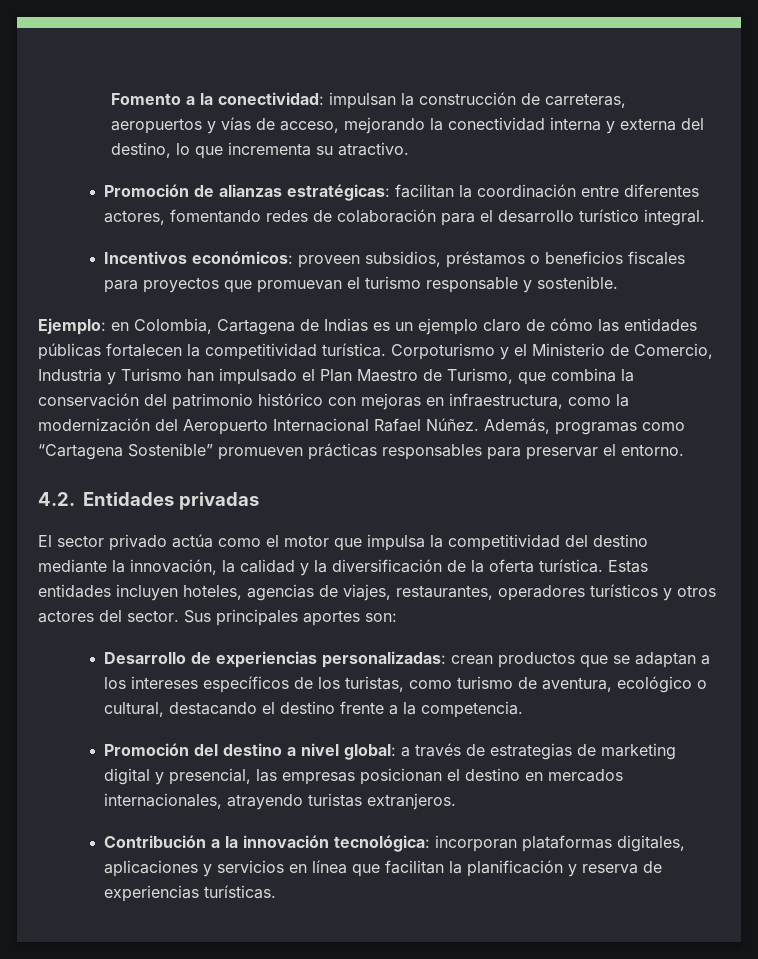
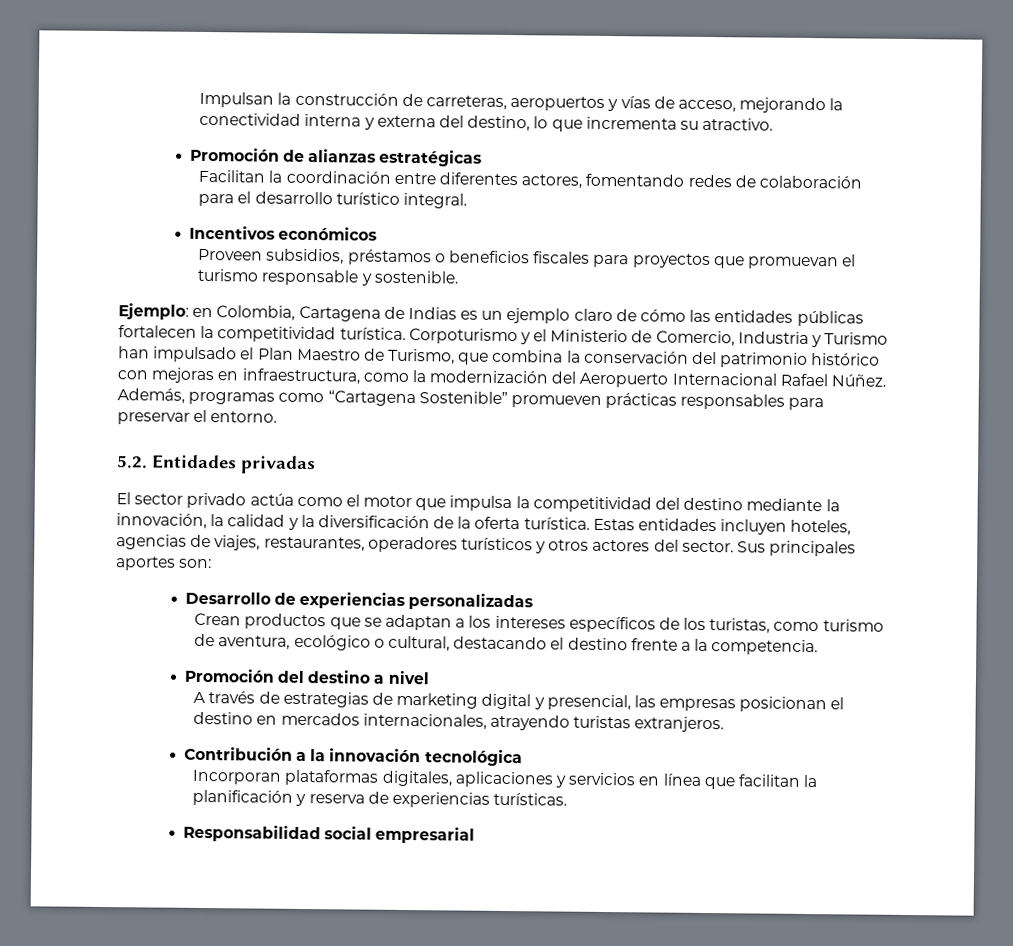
[110,92,396,109] Fomento a la conectividad: impulsan -> [199,91,275,108] Impulsan
[287,184,455,201] estratégicas: facilitan -> [379,149,483,167] [198,169,266,183] estratégicas // Facilitan
[192,251,361,268] económicos: proveen -> [278,226,378,241] [198,248,264,261] económicos // Proveen
[38,492,75,506] 4.2. -> [117,455,148,469] 5.2.
[322,651,494,668] personalizadas: crean -> [408,593,534,611] [194,612,242,626] personalizadas // Crean
[344,744,411,760] global: a -> [193,691,207,704] // A
[334,835,518,852] tecnológica: incorporan -> [424,749,523,767] [192,769,283,785] tecnológica // Incorporan
(277, 892) none -> [182,824,476,844] // Responsabilidad social empresarial

